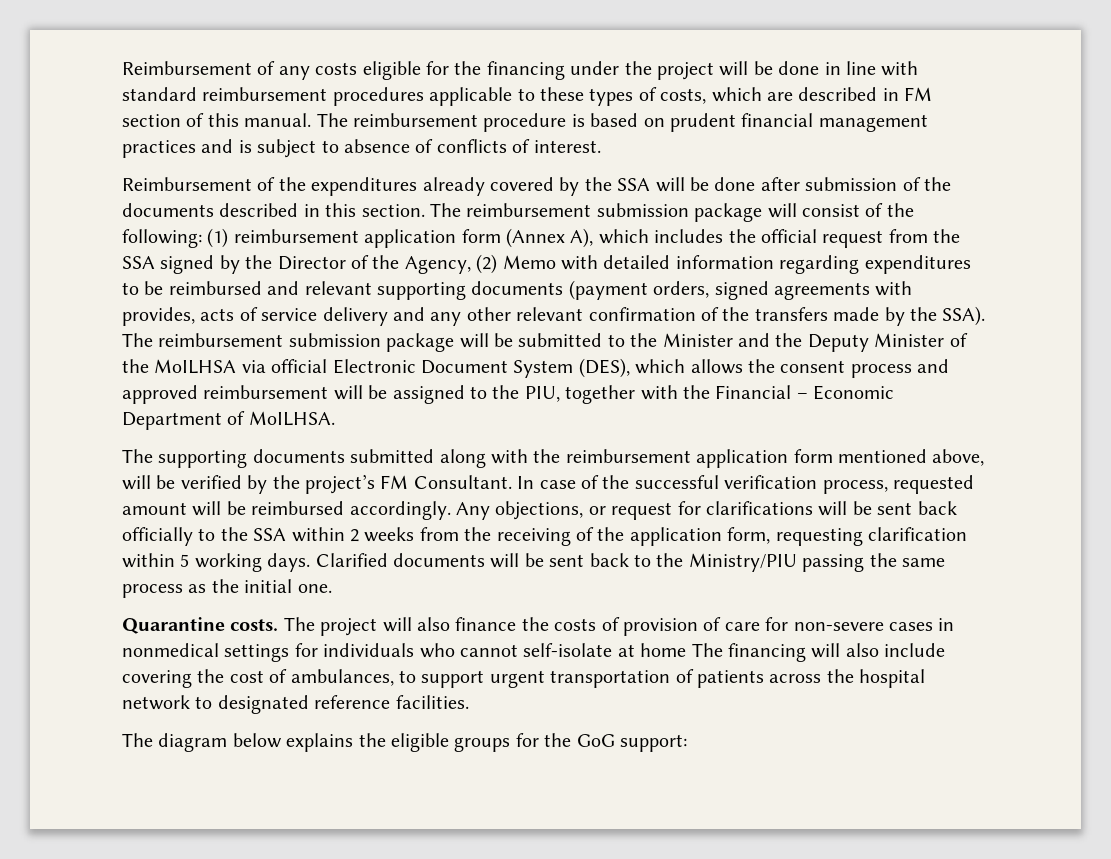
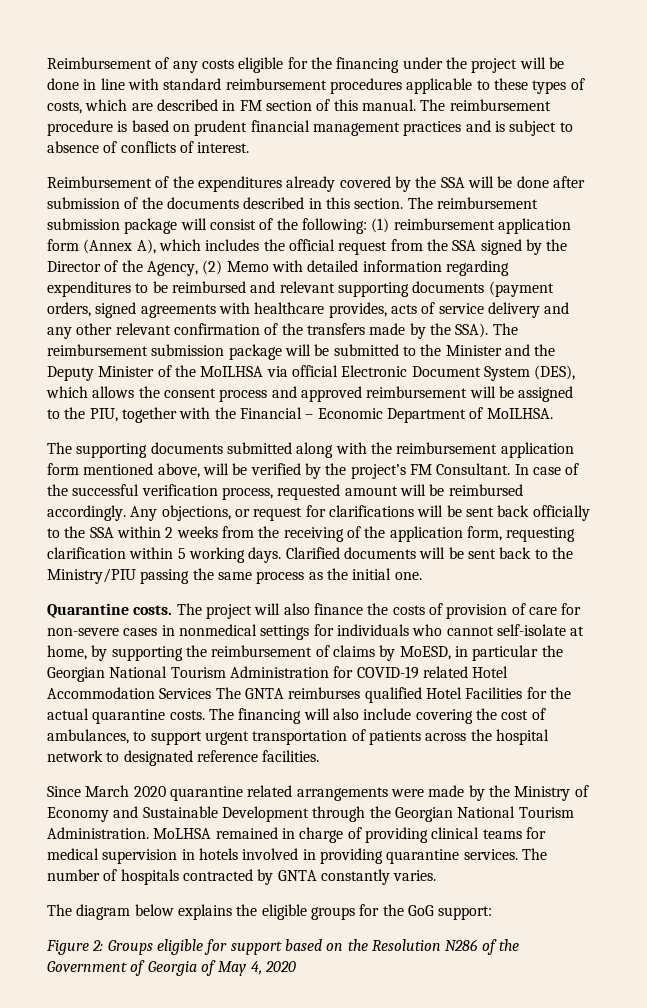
(913, 288) none -> [254,302,325,314] healthcare
[640,643,687,657] home -> [47,645,563,661] [47,666,509,682] [47,687,571,703] [47,708,205,724] home, by supporting the reimbursement of claims by MoESD, in particular the Georgian National Tourism Administration for COVID-19 related Hotel Accommodation Services The GNTA reimburses qualified Hotel Facilities for the actual quarantine costs.
(469, 702) none -> [47,785,589,801] [47,806,574,822] [47,827,546,843] [47,848,547,864] [47,869,437,885] // Since March 2020 quarantine related arrangements were made by the Ministry of Economy and Sustainable Development through the Georgian National Tourism Administration. MoLHSA remained in charge of providing clinical teams for medical supervision in hotels involved in providing quarantine services. The number of hospitals contracted by GNTA constantly varies.
(687, 743) none -> [46,939,519,955] [47,960,296,976] // Figure 2: Groups eligible for support based on the Resolution N286 of the Government of Georgia of May 4, 2020

